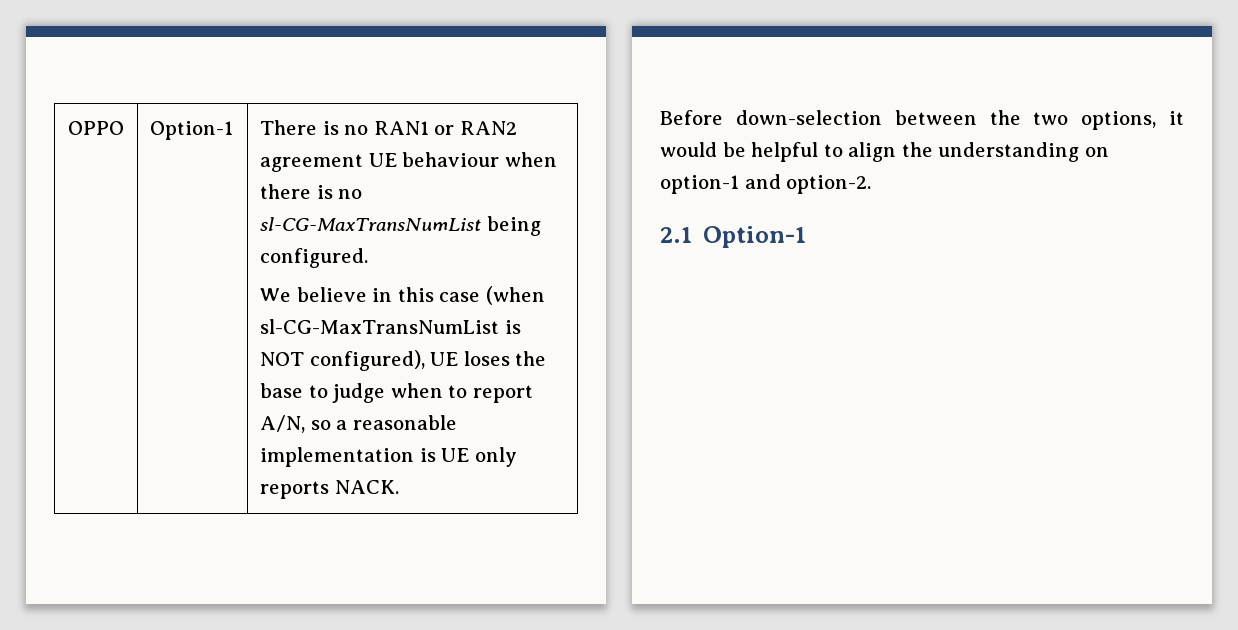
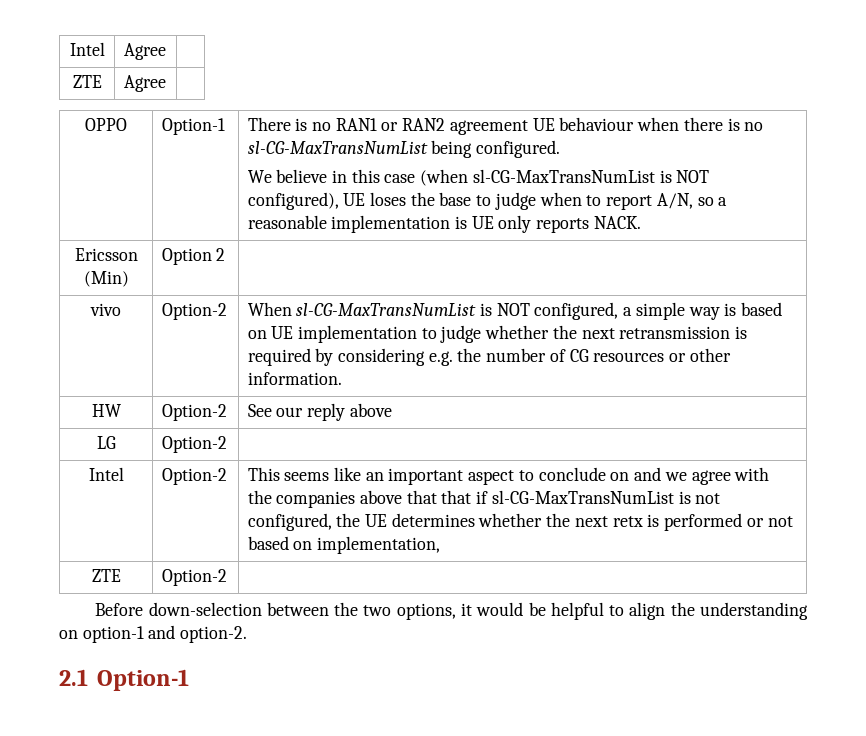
(68, 128) none -> [69,42,105,56] [123,43,166,60] [72,75,102,88] [123,75,166,92] Intel | Agree | // ZTE | Agree | //
(399, 487) none -> [74,248,138,261] [83,271,129,287] [161,248,226,265] [90,303,121,316] [161,303,227,320] [247,302,783,320] [247,325,748,343] [247,348,731,366] [247,372,342,385] [91,404,121,417] [161,404,227,421] [247,403,392,421] [96,436,116,449] [161,436,227,453] [88,467,124,481] [161,468,227,485] [247,467,770,485] [247,490,721,508] [247,513,793,531] [247,536,441,554] [91,569,121,582] [161,569,227,586] // Ericsson (Min) | Option 2 | // vivo | Option-2 | When sl-CG-MaxTransNumList is NOT configured, a simple way is based on UE implementation to judge whether the next retransmission is required by considering e.g. the number of CG resources or other information. // HW | Option-2 | See our reply above // LG | Option-2 | // Intel | Option-2 | This seems like an important aspect to conclude on and we agree with the companies above that that if sl-CG-MaxTransNumList is not configured, the UE determines whether the next retx is performed or not based on implementation, // ZTE | Option-2 |

